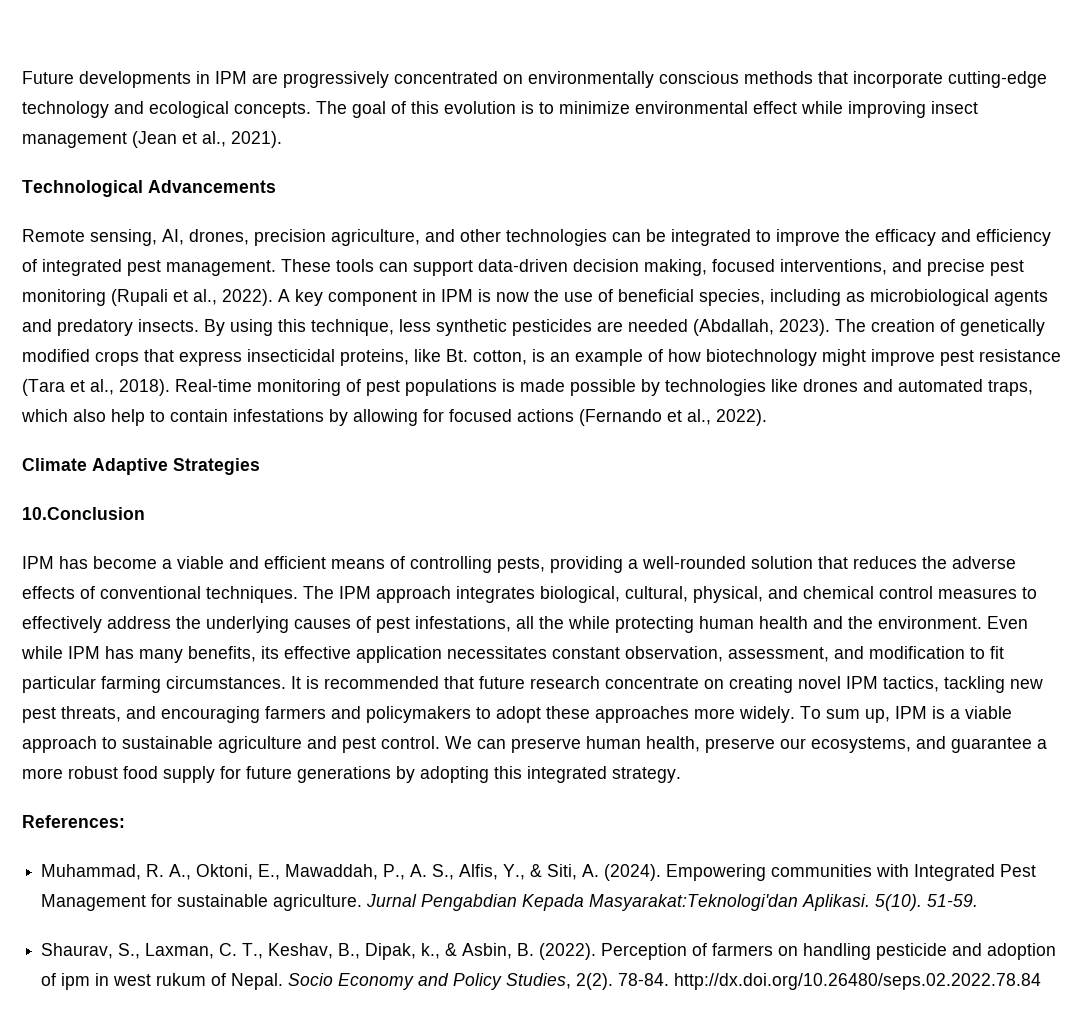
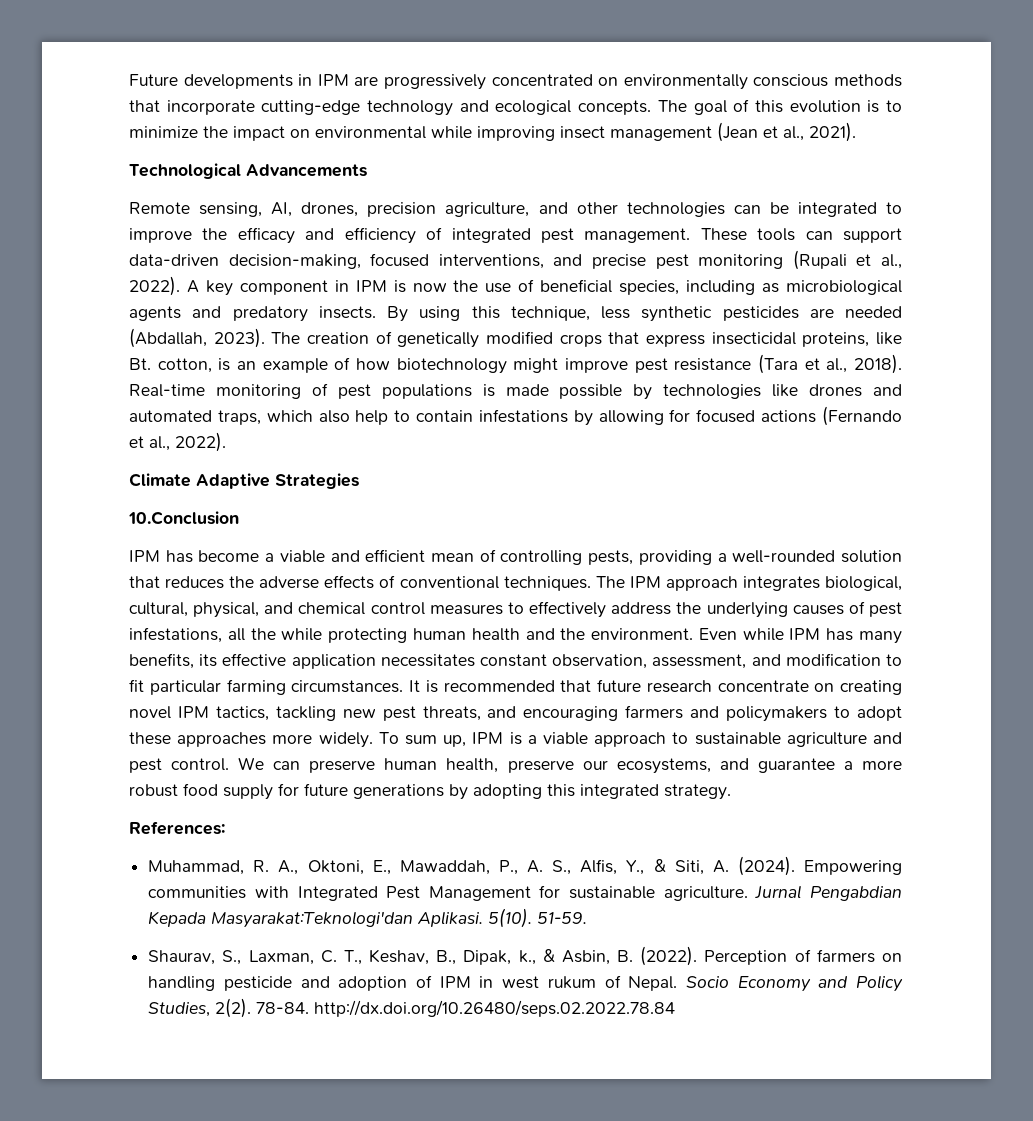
[635,101,797,114] environmental effect -> [203,126,426,141] the impact on environmental
[573,259,707,276] decision making, -> [228,254,361,269] decision-making,
[331,559,385,569] means -> [431,553,475,562] mean
[61,973,91,990] ipm -> [439,976,471,988] IPM

